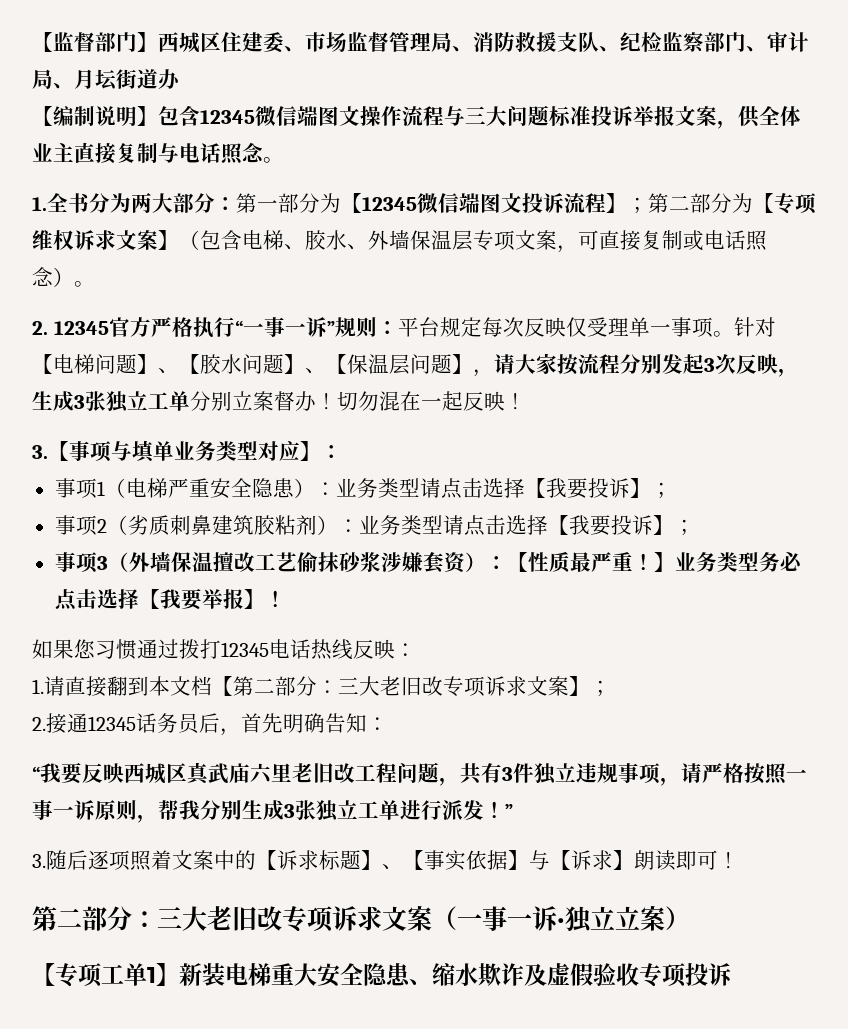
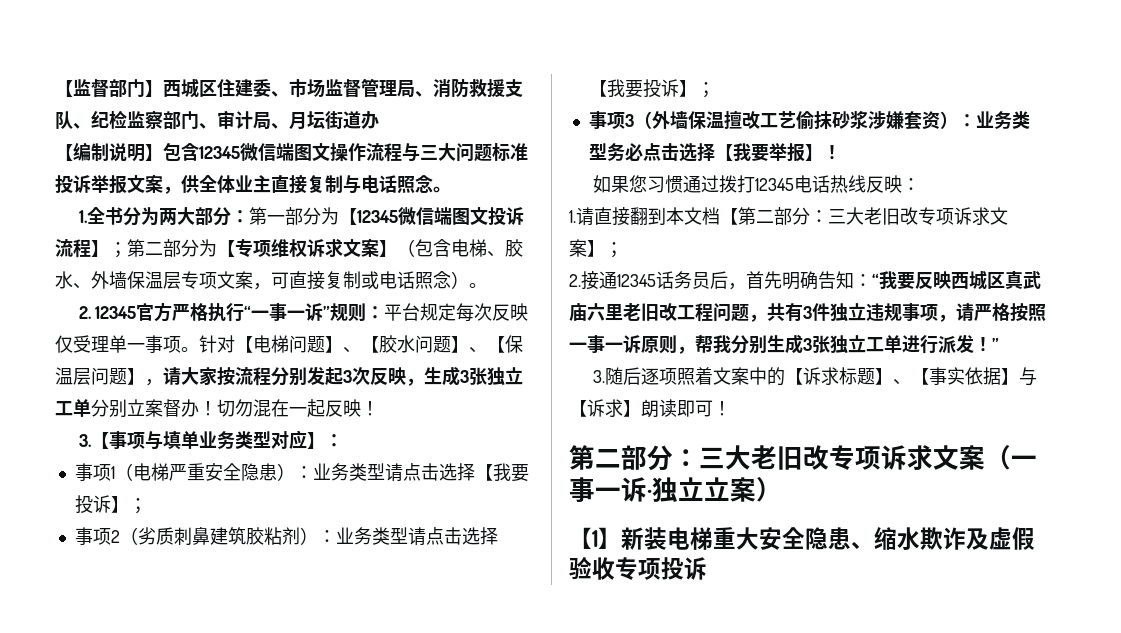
[506,552,675,572] 【性质最严重！】 -> (976, 120) none
(388, 724) // -> (872, 280) none
[55,963,147,987] 专项工单 -> (592, 538) none

